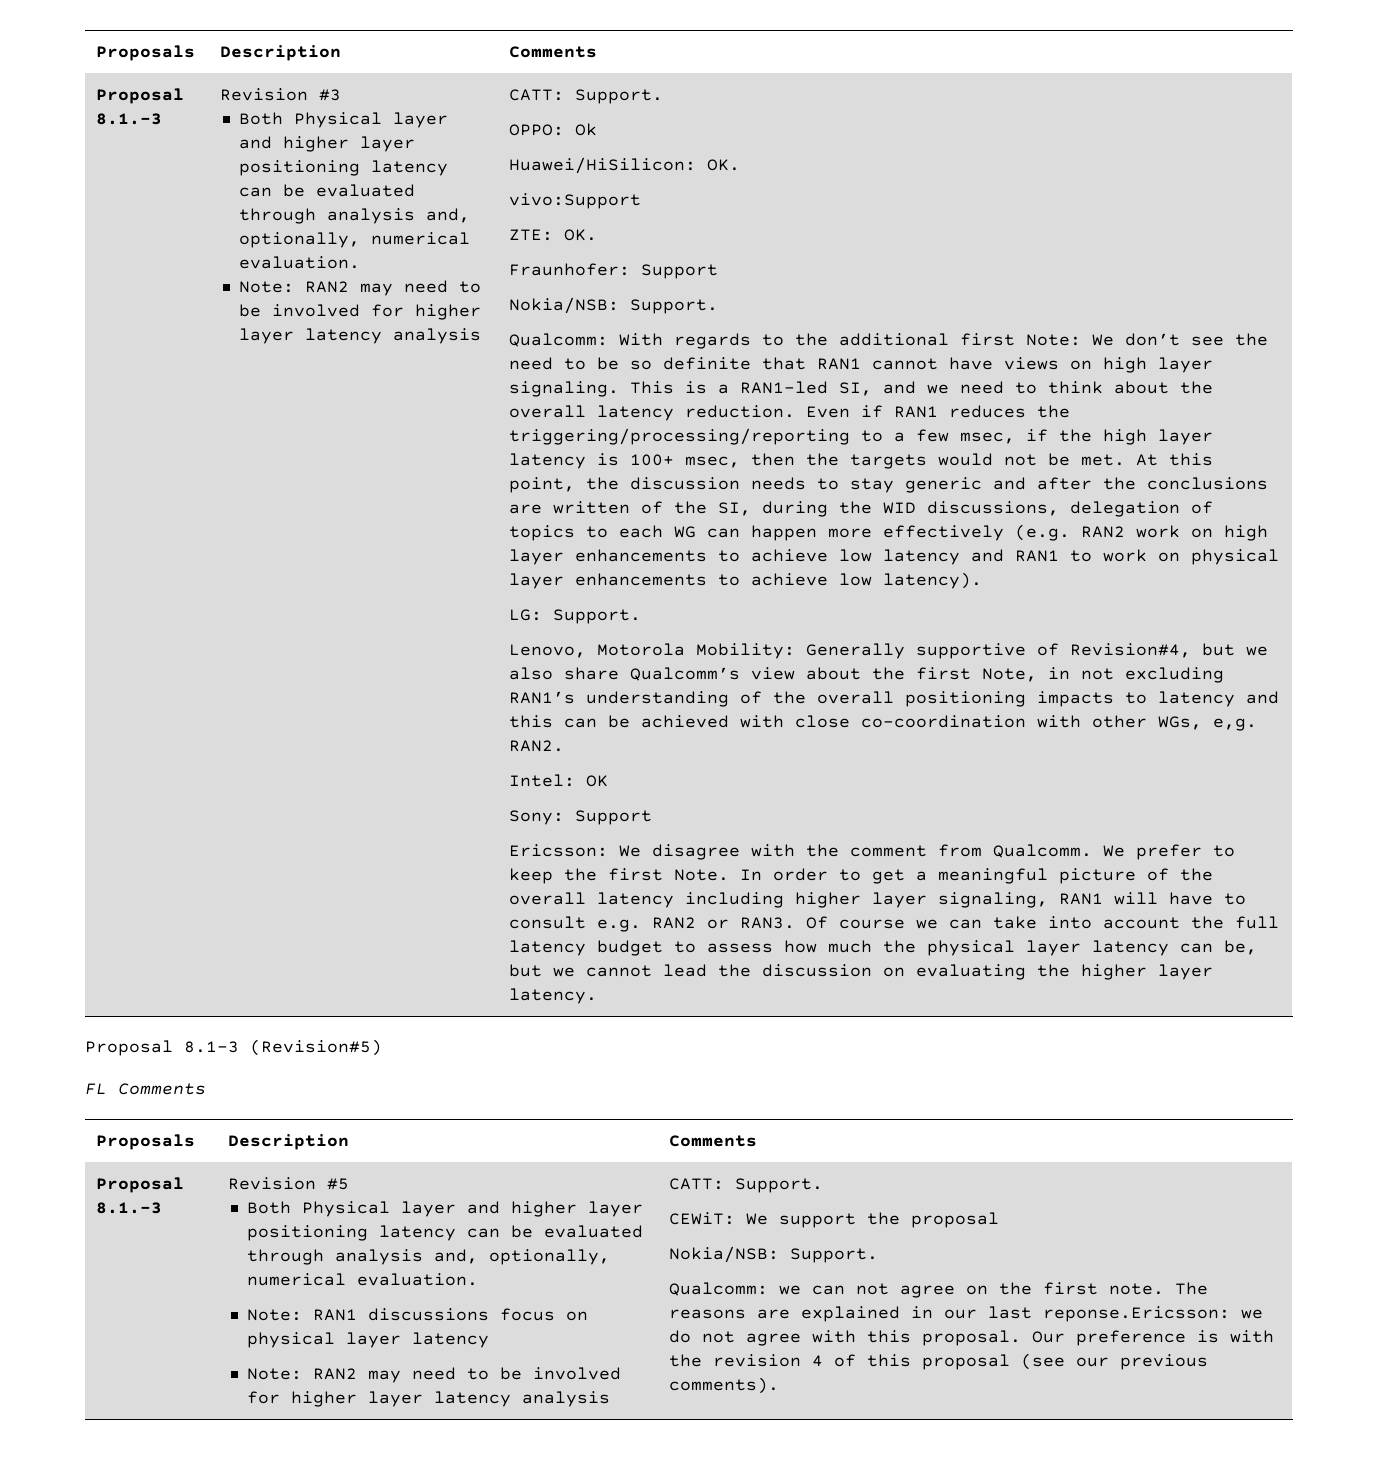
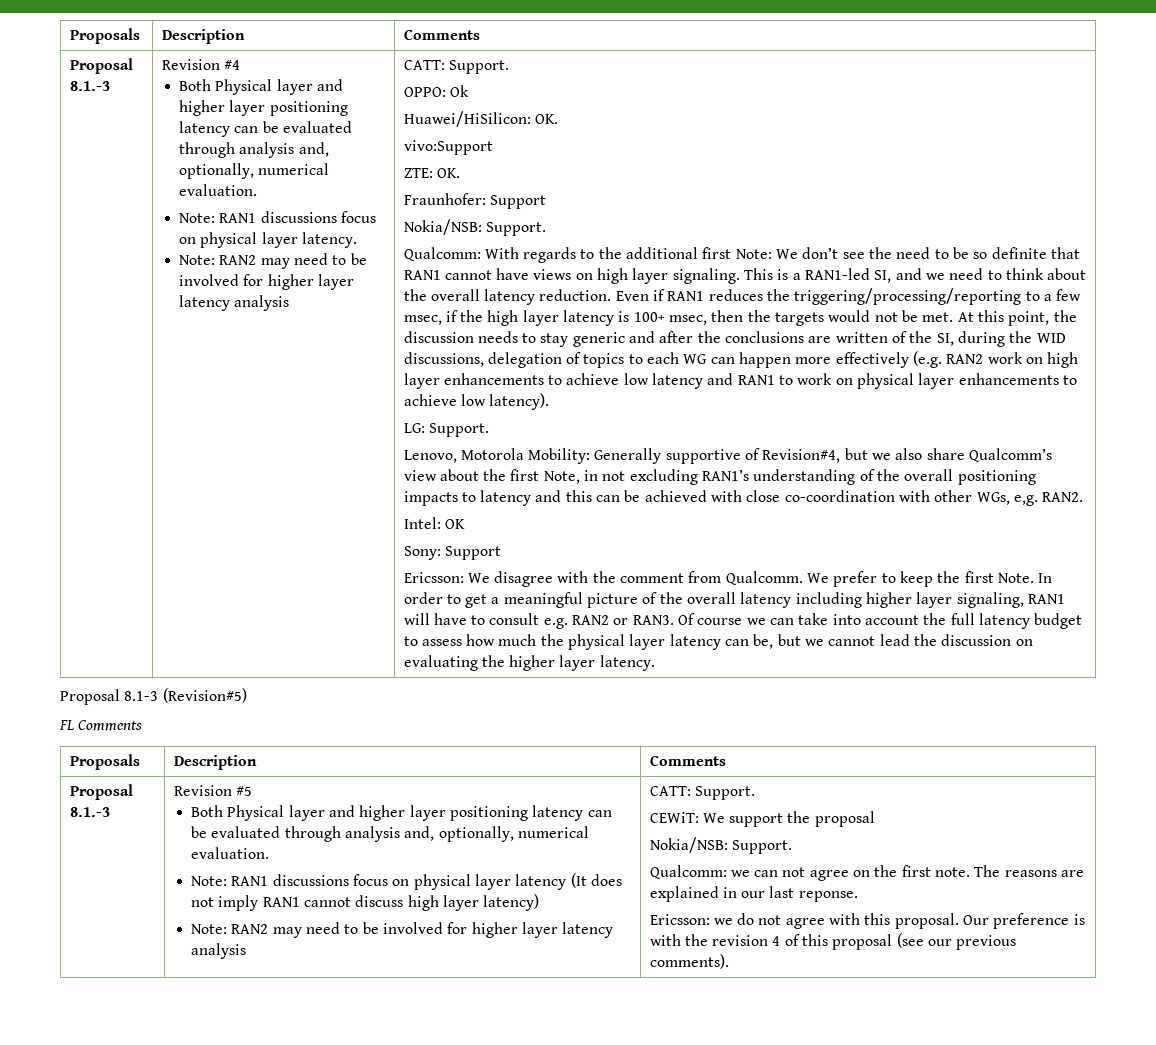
[95,45,195,61] [219,45,341,61] [508,46,597,58] [95,88,184,104] [95,113,162,125] [219,88,341,101] Proposals | Description | Comments // Proposal 8.1.-3 | Revision #3 -> [69,28,140,44] [161,29,245,44] [403,29,480,40] [69,58,133,74] [69,81,110,91] [161,59,240,70] Proposals | Description | Comments // Proposal 8.1.-3 | Revision #4
(361, 262) none -> [179,211,377,223] [179,232,358,248] // Note: RAN1 discussions focus on physical layer latency.
(490, 1340) none -> [570,873,622,888] [191,894,540,911] (It does not imply RAN1 cannot discuss high layer latency)
[1042,1306,1230,1322] reponse.Ericsson: -> [798,891,858,902] [649,914,710,925] reponse. // Ericsson:

